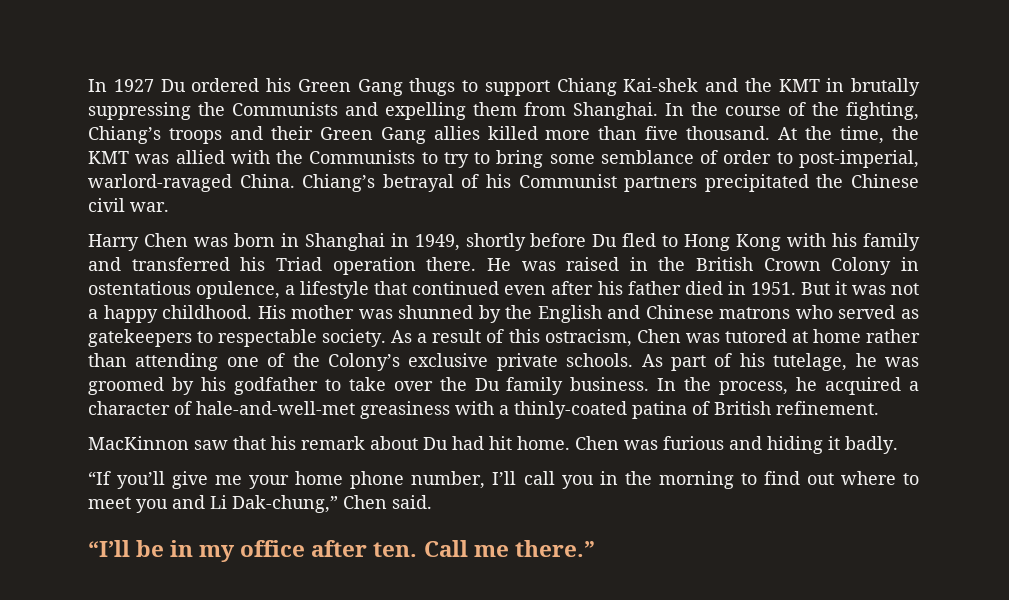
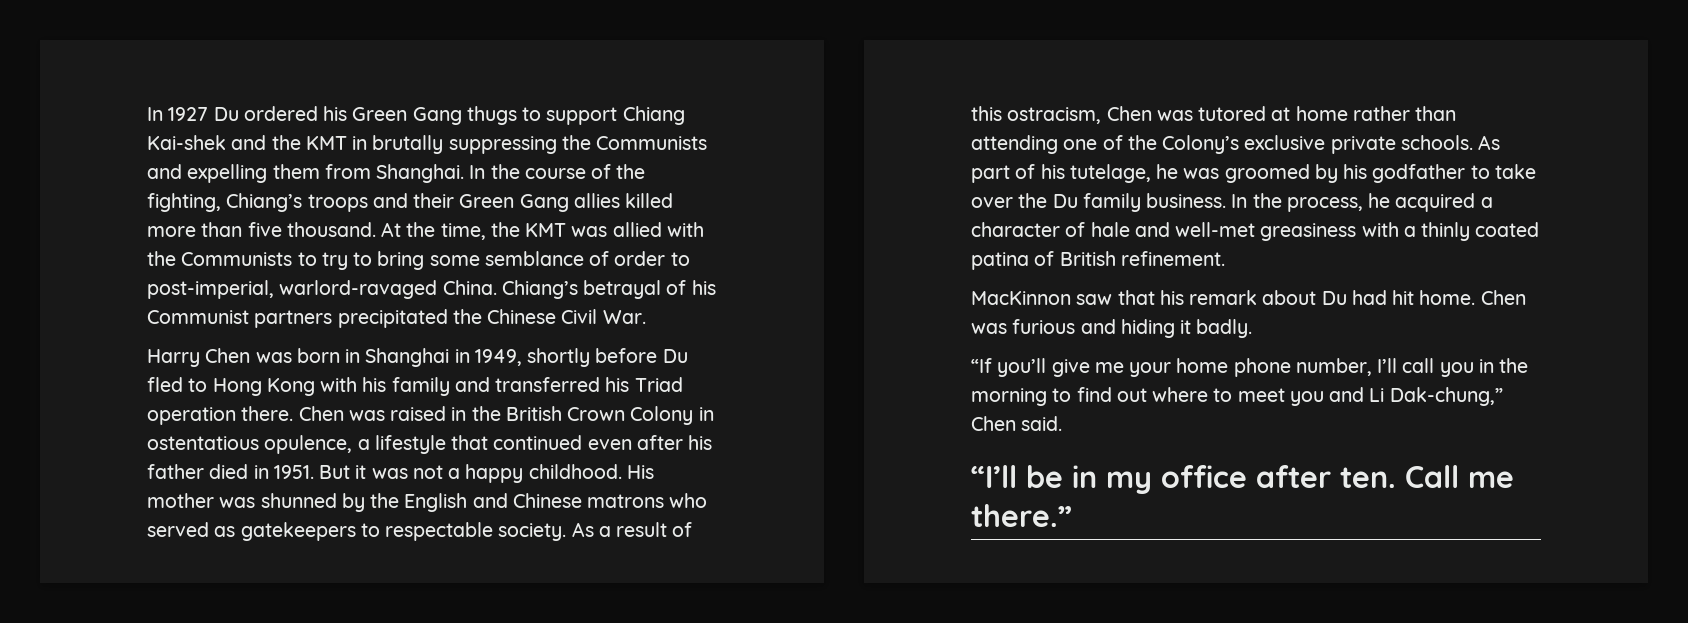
[88,198,169,212] civil war. -> [561,309,646,324] Civil War.
[486,258,511,271] He -> [298,406,344,421] Chen
[196,401,355,415] hale-and-well-met -> [1090,222,1256,237] hale and well-met
[514,401,627,419] thinly-coated -> [1421,222,1540,241] thinly coated

